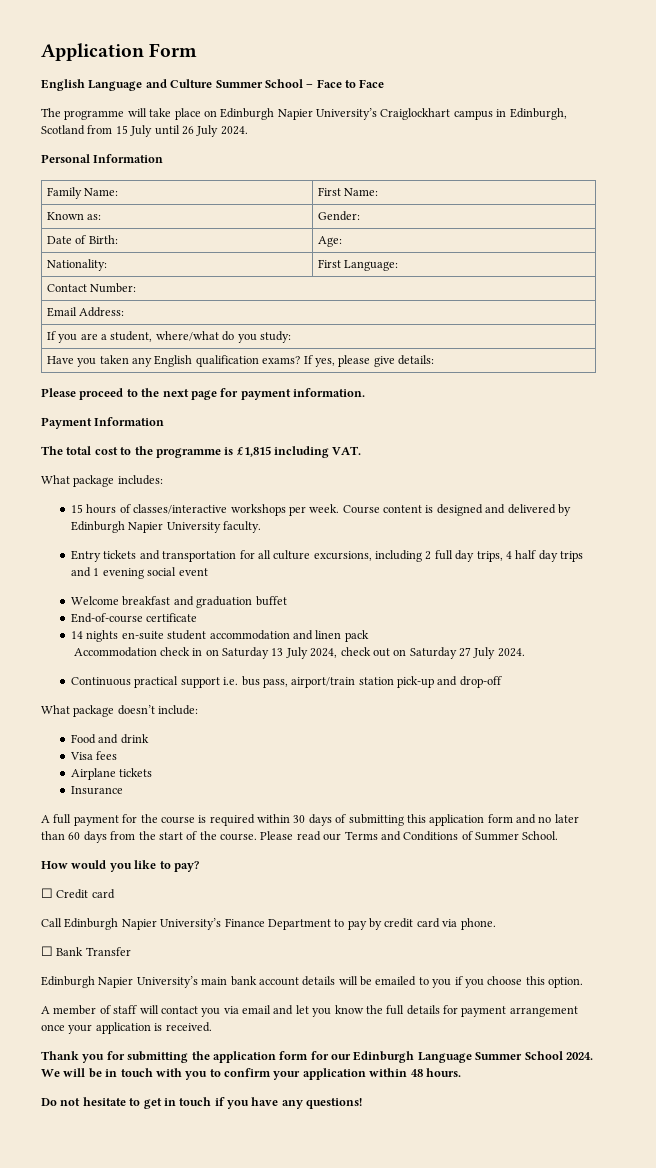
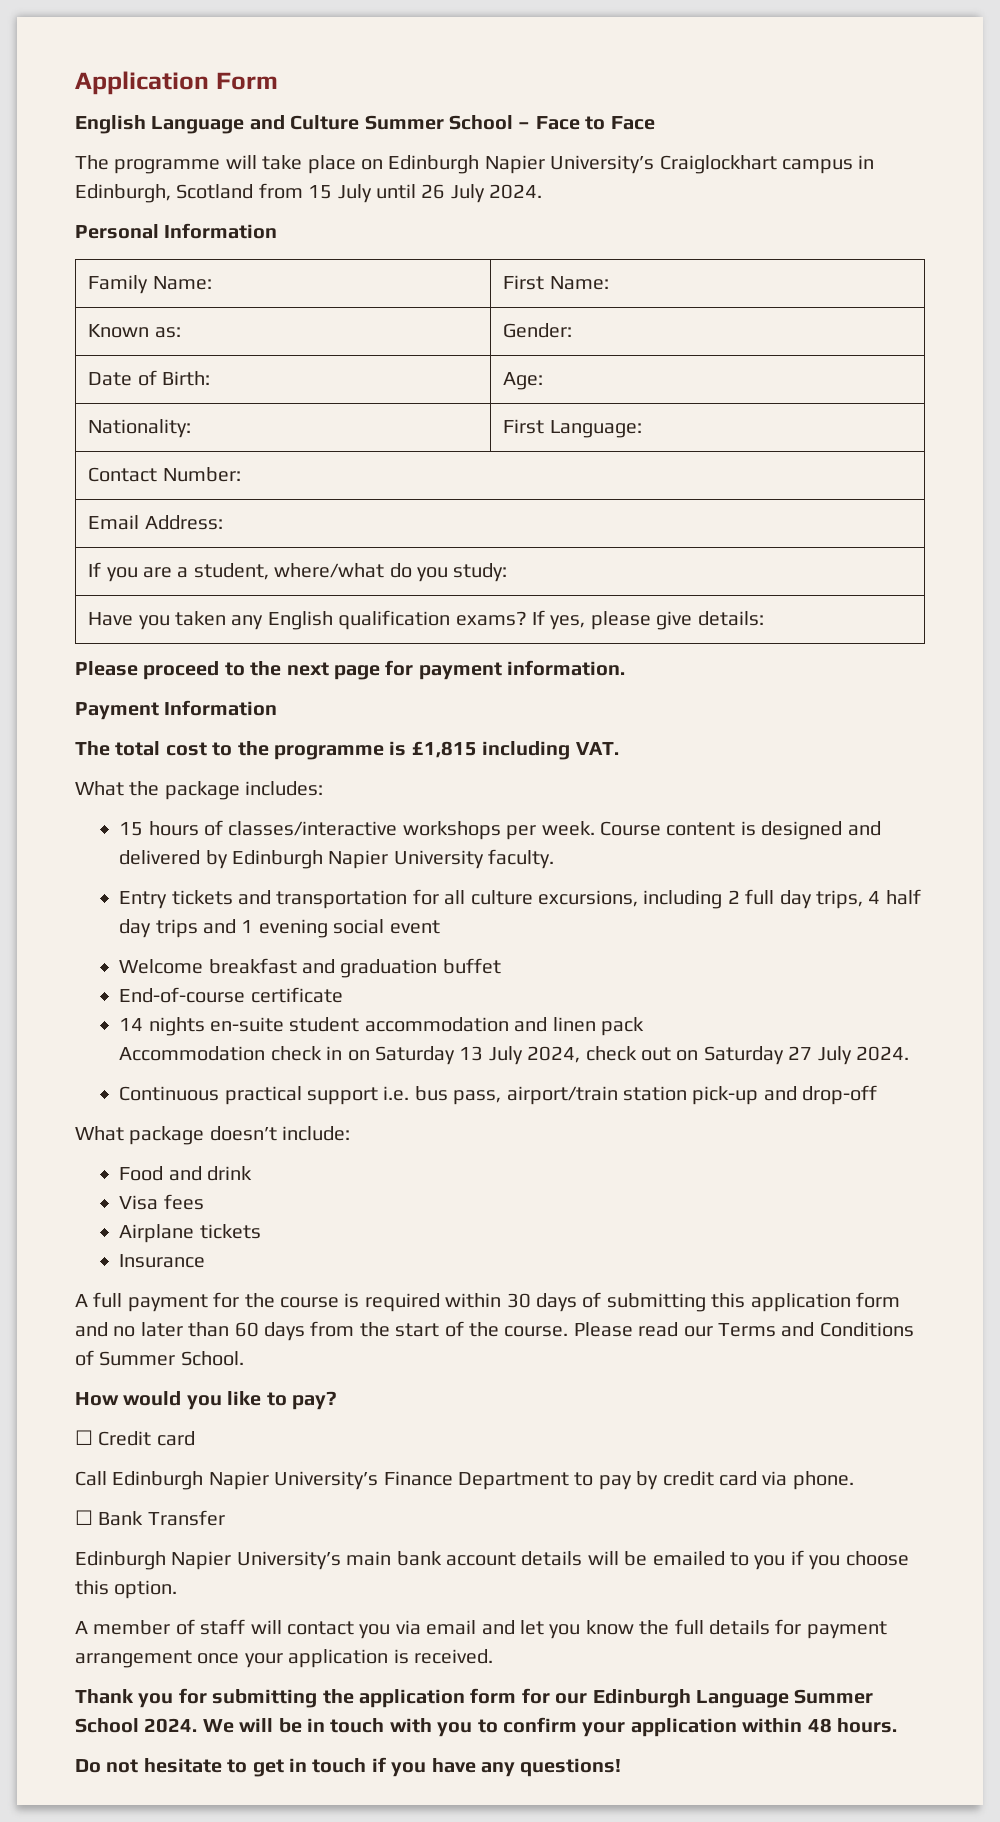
(70, 479) none -> [129,781,160,796] the

